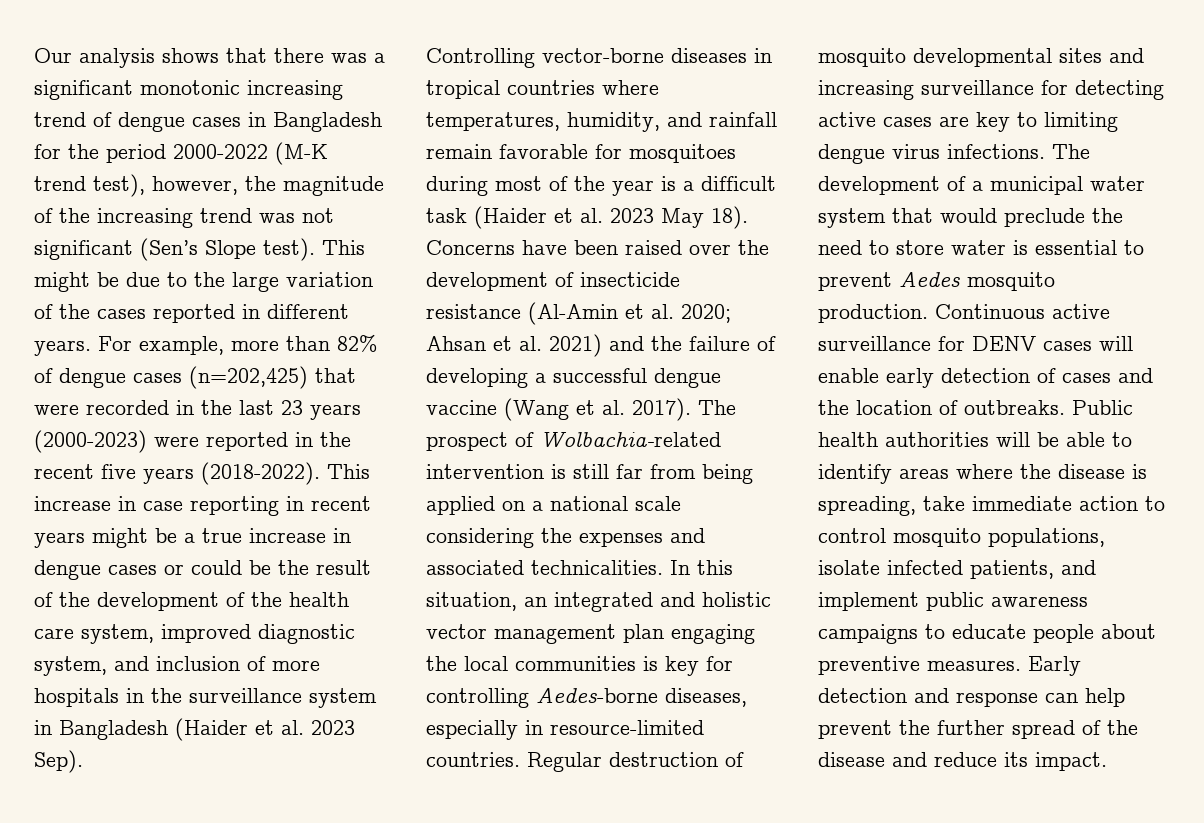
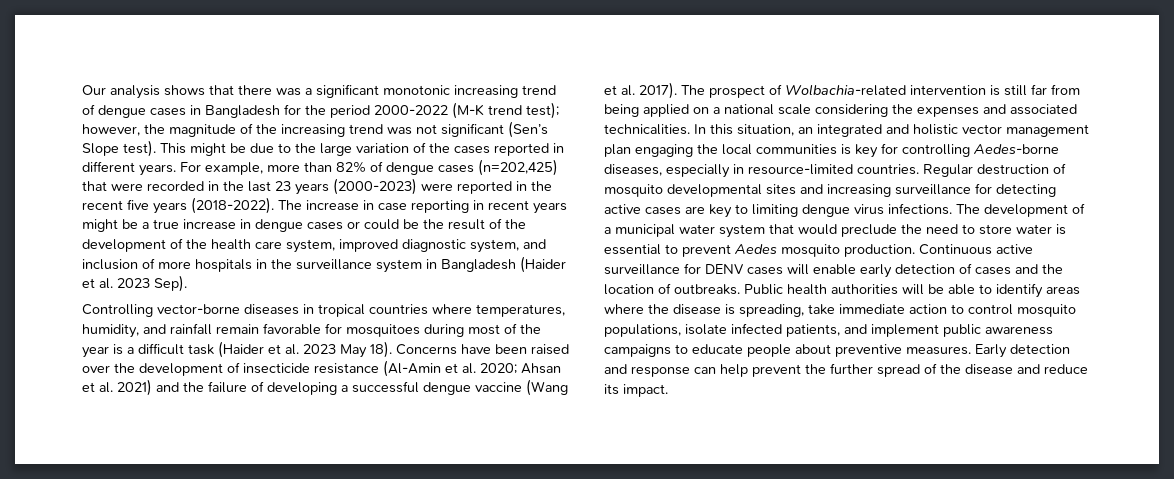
[93,174,145,197] test), -> [526,102,559,119] test);
[327,464,370,479] This -> [278,200,302,210] The

